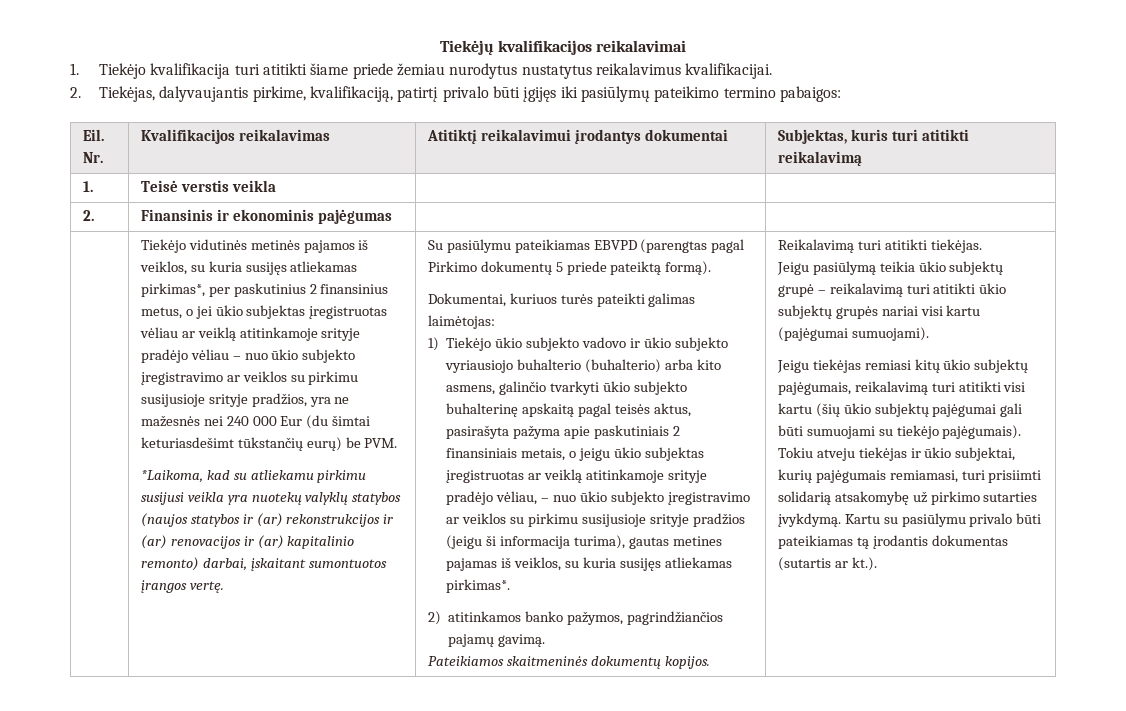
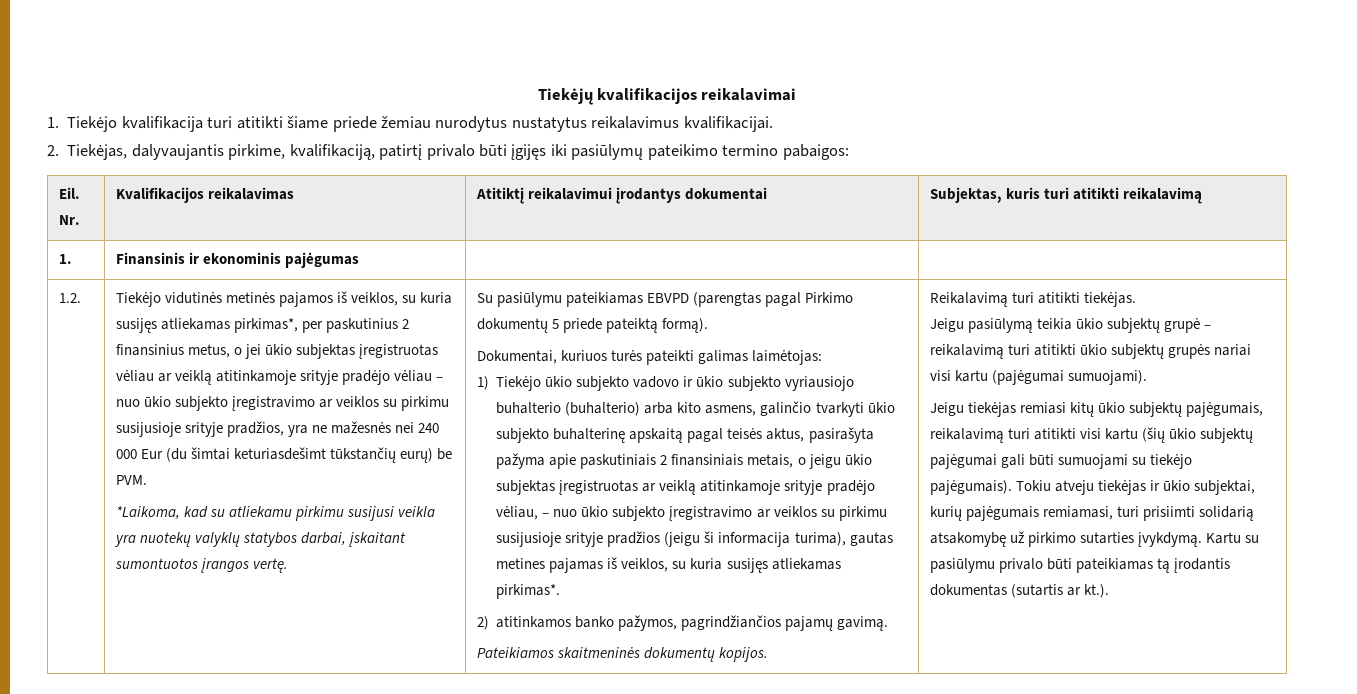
[140,180,276,192] [82,210,94,221] | Teisė verstis veikla | | // 2. -> (72, 259) none
(392, 216) none -> [58,293,81,303] 1.2.
[140,513,394,527] [140,535,355,549] [140,557,199,571] (naujos statybos ir (ar) rekonstrukcijos ir (ar) renovacijos ir (ar) kapitalinio remonto) -> (297, 539) none

